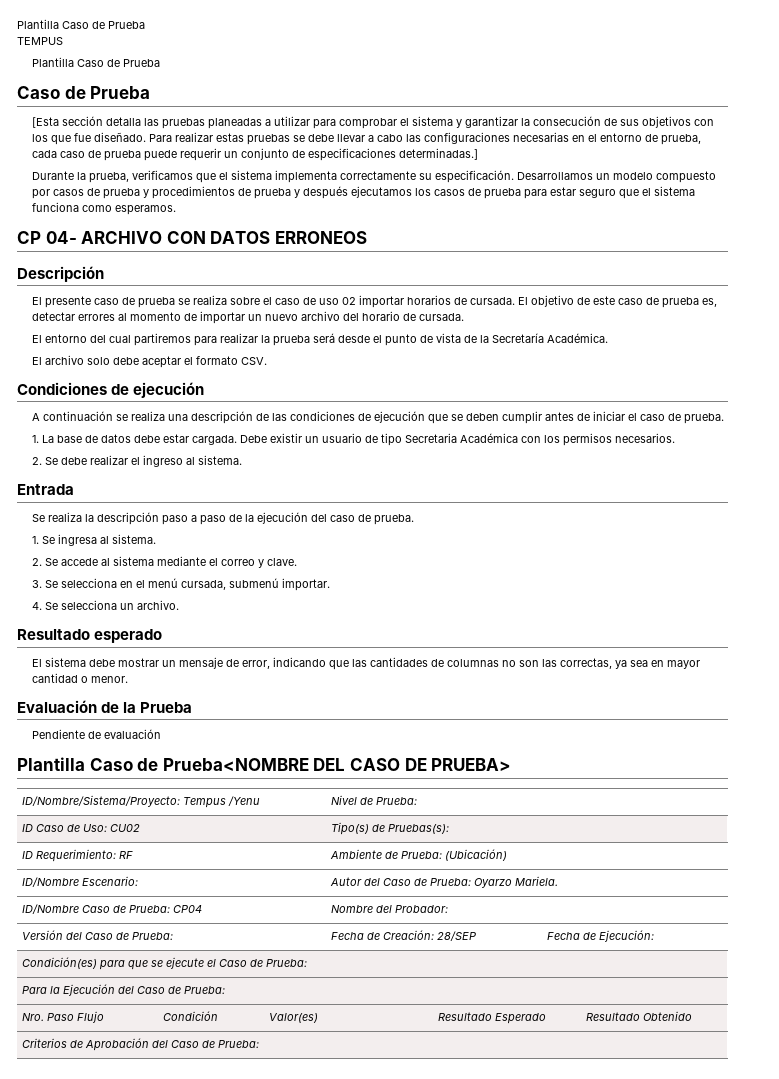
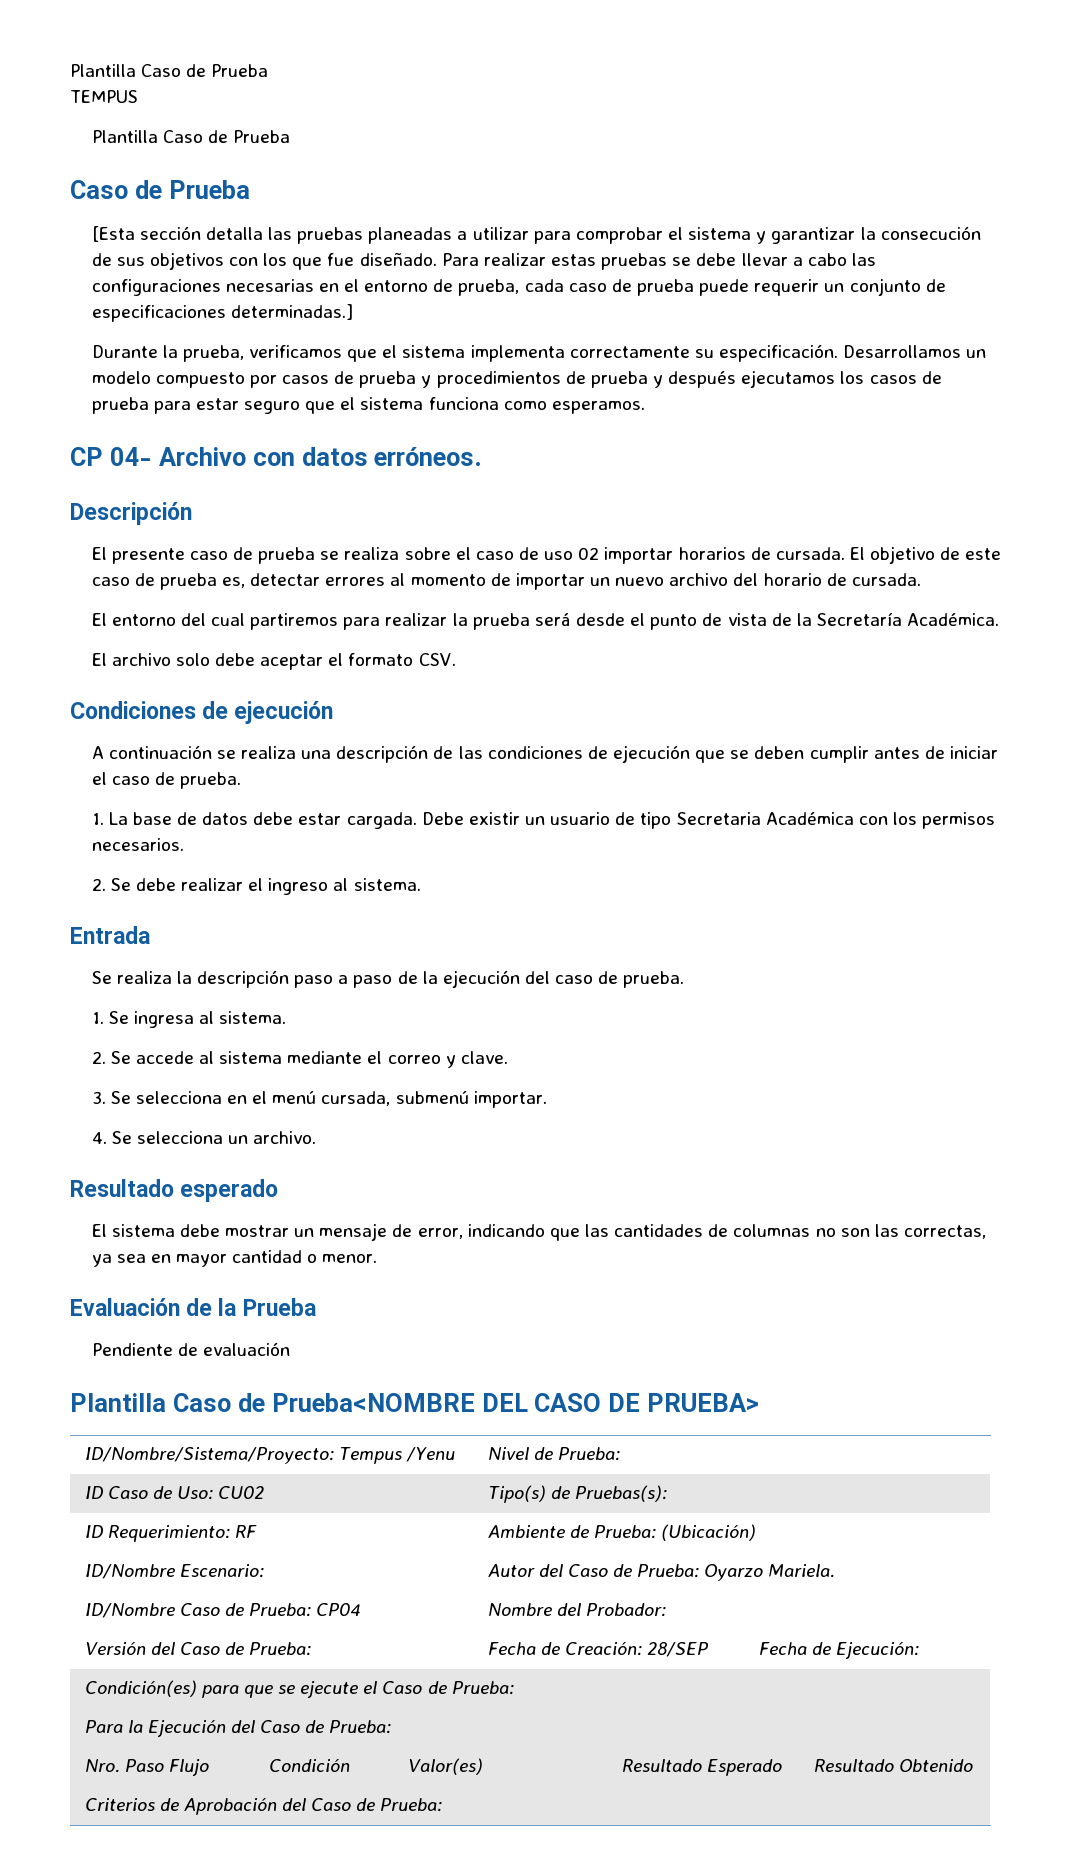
[81,231,367,244] ARCHIVO CON DATOS ERRONEOS -> [158,447,483,466] Archivo con datos erróneos.

